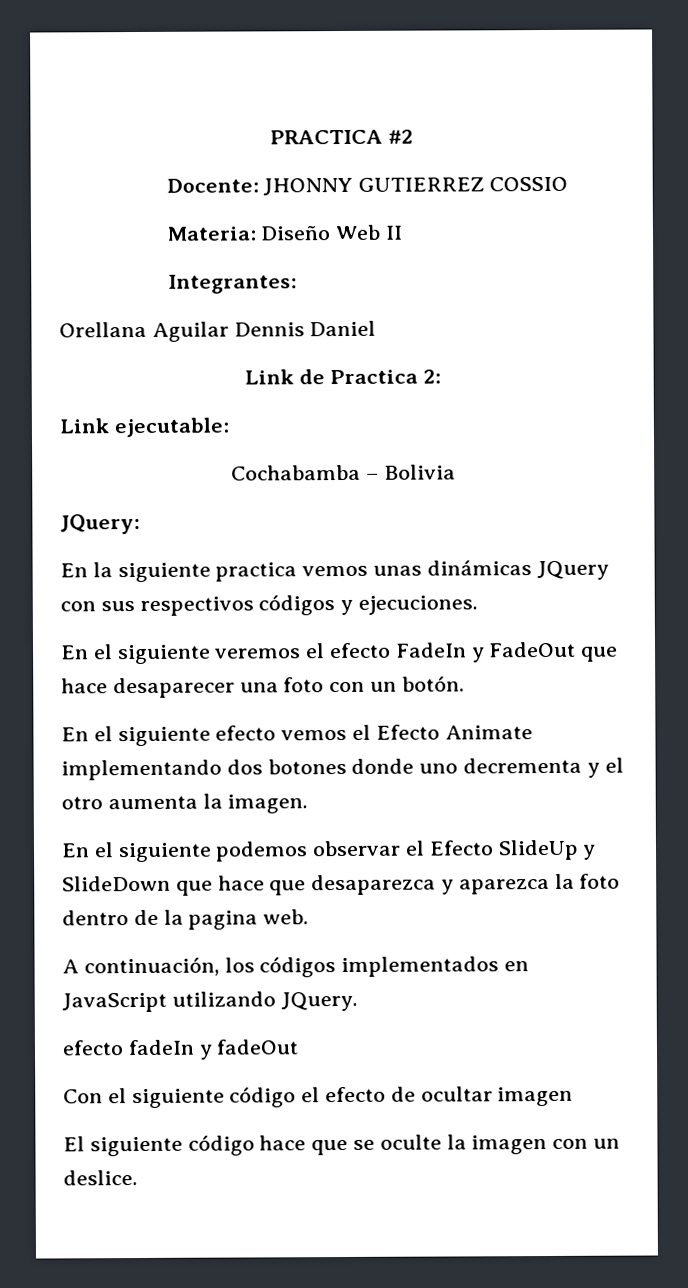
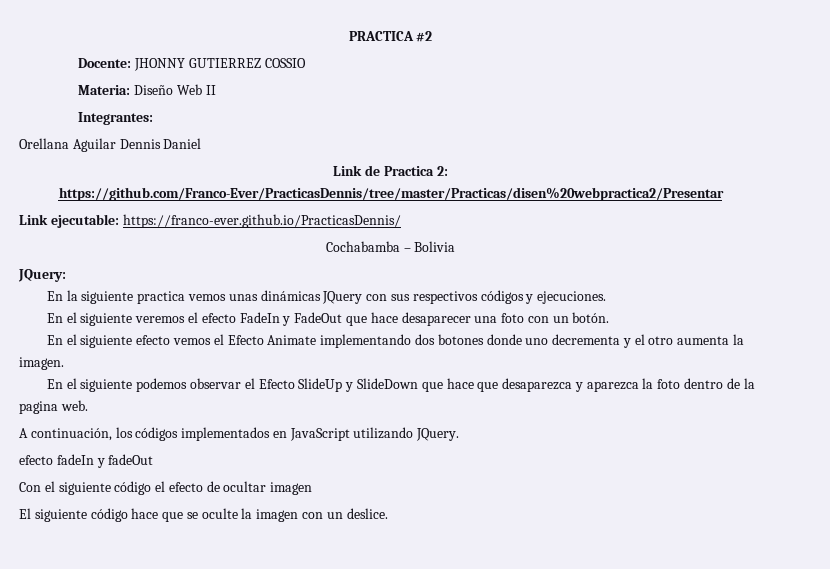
(441, 376) none -> [58,187,724,201] https://github.com/Franco-Ever/PracticasDennis/tree/master/Practicas/disen%20webpractica2/Presentar
(229, 427) none -> [122,214,401,228] https://franco-ever.github.io/PracticasDennis/

